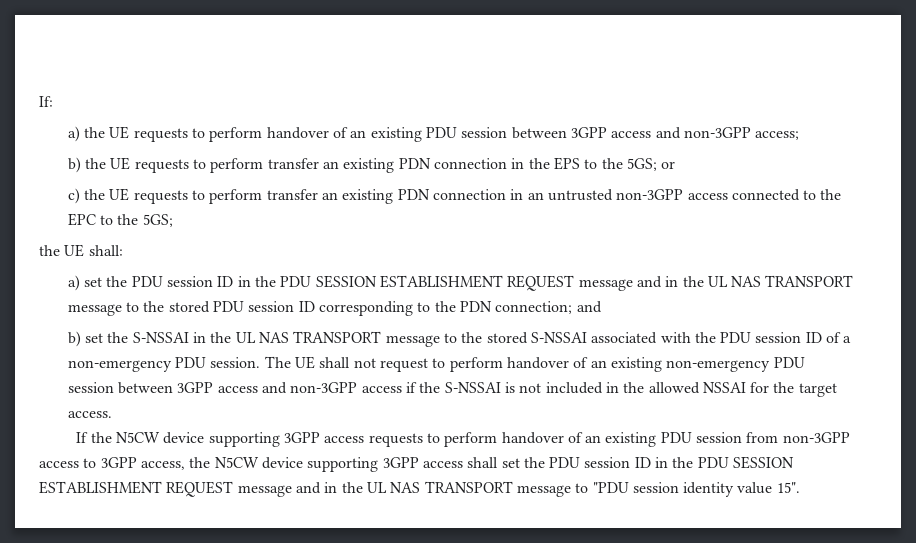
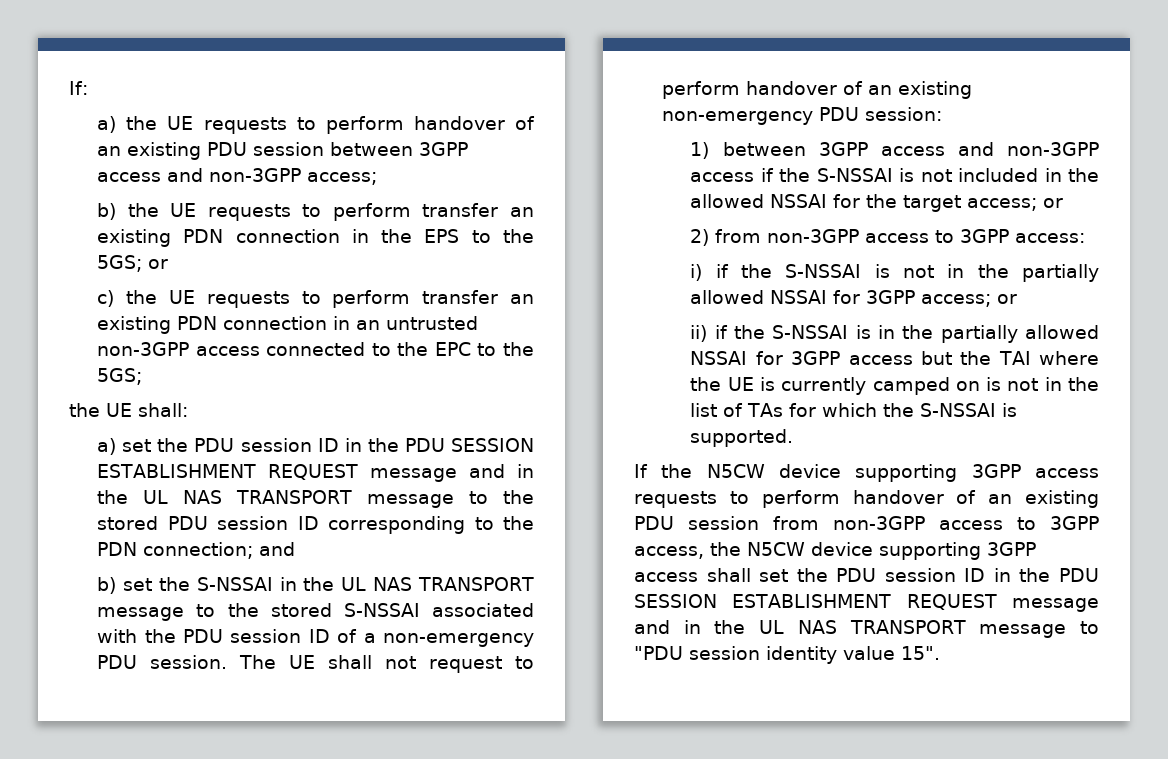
[67,382,114,393] session -> [865,107,943,121] [690,142,710,159] session: // 1)
[67,411,112,418] access. -> [967,198,1064,211] [690,229,1086,246] [690,264,1099,282] [690,290,1018,307] [690,325,1099,343] [690,351,1099,365] [690,377,1099,395] [690,403,1018,417] [690,429,794,447] access; or // 2) from non-3GPP access to 3GPP access: // i) if the S-NSSAI is not in the partially allowed NSSAI for 3GPP access; or // ii) if the S-NSSAI is in the partially allowed NSSAI for 3GPP access but the TAI where the UE is currently camped on is not in the list of TAs for which the S-NSSAI is supported.

